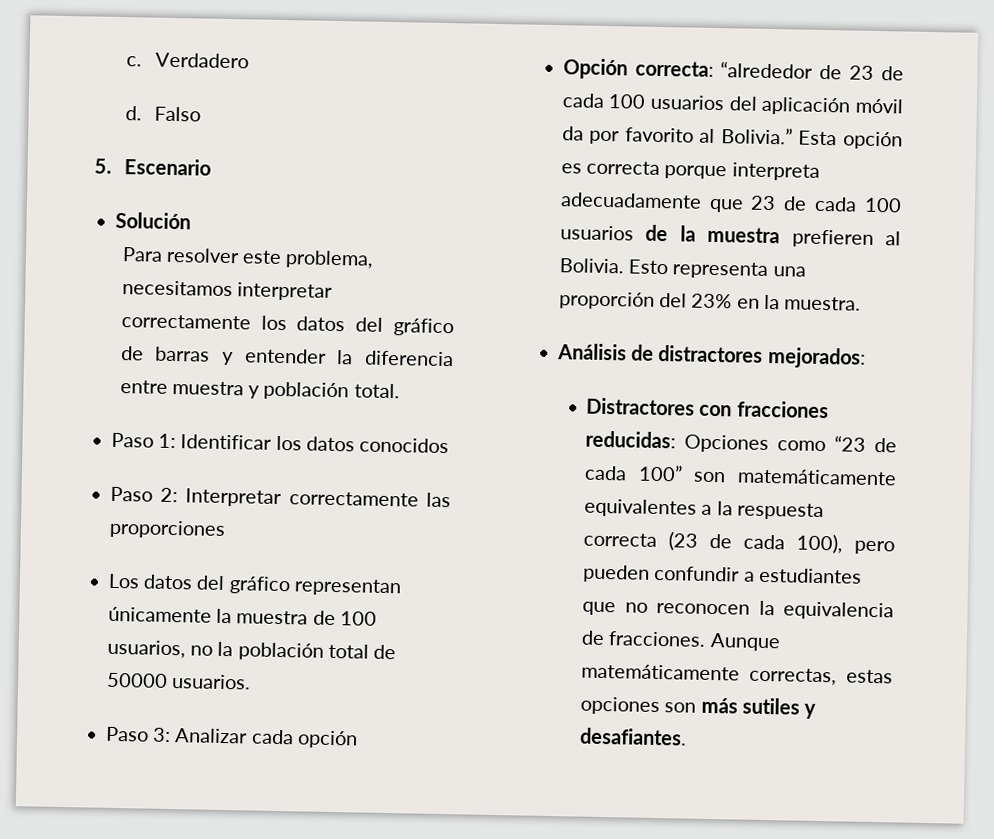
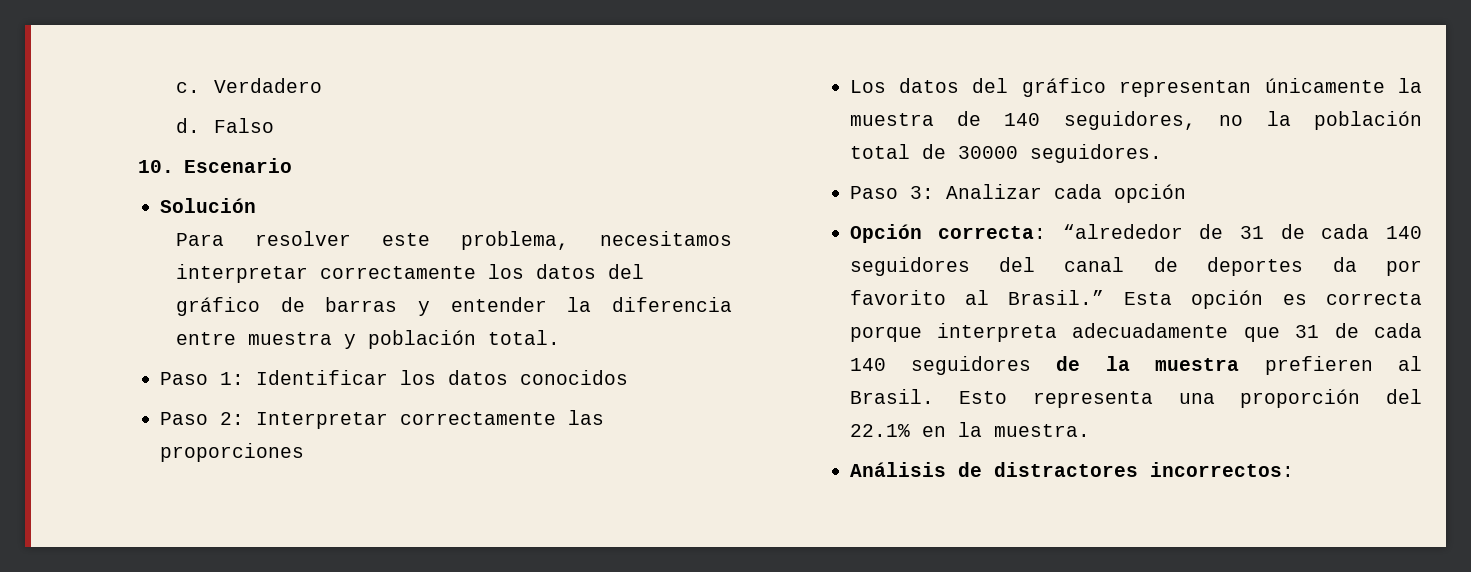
[94,158,113,174] 5. -> [138,160,175,173] 10.
[339,611,377,626] [106,639,186,659] 100 usuarios, -> [1004,111,1196,130] 140 seguidores,
[105,672,252,690] 50000 usuarios. -> [957,144,1162,163] 30000 seguidores.
[849,65,905,81] [561,93,903,116] 23 de cada 100 usuarios del aplicación móvil -> [1240,224,1422,239] [849,257,1304,276] 31 de cada 140 seguidores del canal de deportes
[720,127,793,145] Bolivia.” -> [1008,290,1105,305] Brasil.”
[750,195,902,213] [559,225,634,241] 23 de cada 100 usuarios -> [1295,323,1422,338] [849,356,1031,375] 31 de cada 140 seguidores
[558,258,624,274] Bolivia. -> [849,389,934,404] Brasil.
[691,293,733,309] 23% -> [849,424,910,437] 22.1%
[767,346,866,369] [586,397,829,419] [585,430,897,454] [584,464,897,486] [584,498,824,521] [583,531,895,555] [583,564,862,584] [582,600,894,621] [581,630,781,652] [581,663,893,686] [580,696,817,719] [580,727,688,746] mejorados: // Distractores con fracciones reducidas: Opciones como “23 de cada 100” son matemáticamente equivalentes a la respuesta correcta (23 de cada 100), pero pueden confundir a estudiantes que no reconocen la equivalencia de fracciones. Aunque matemáticamente correctas, estas opciones son más sutiles y desafiantes. -> [1149,462,1294,477] incorrectos:

